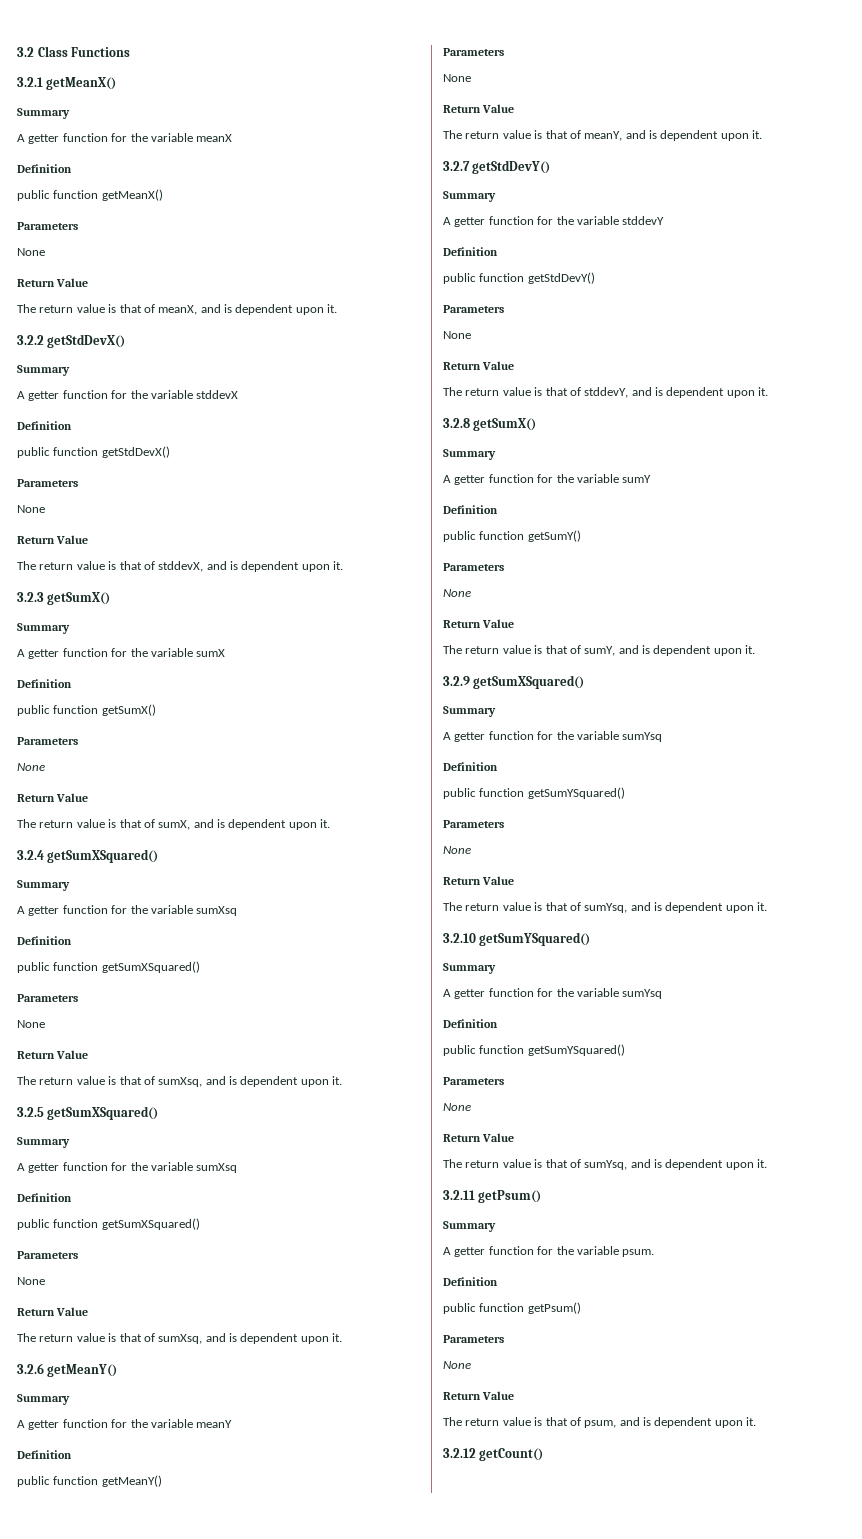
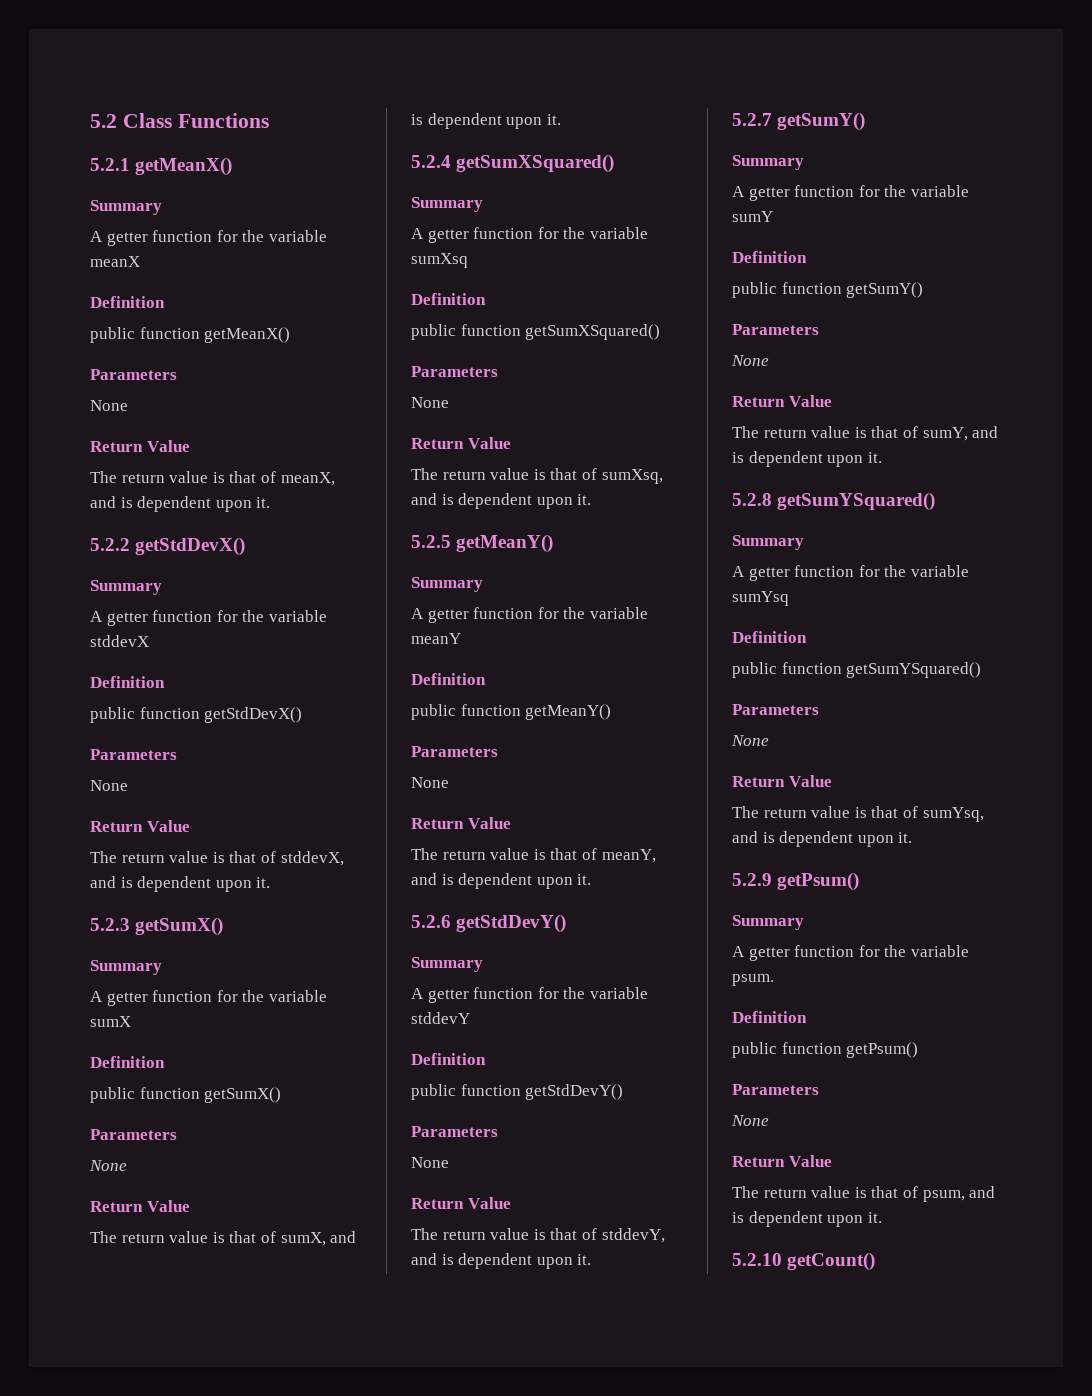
[17,47,34,57] 3.2 -> [90,114,117,128] 5.2
[17,77,43,87] 3.2.1 -> [90,158,130,171] 5.2.1
[17,335,44,345] 3.2.2 -> [90,538,130,551] 5.2.2
[17,592,44,602] 3.2.3 -> [90,918,130,931] 5.2.3
[17,850,44,860] 3.2.4 -> [411,155,451,168] 5.2.4
[17,1106,159,1120] [17,1137,70,1148] [17,1162,238,1173] [17,1193,72,1202] [17,1218,200,1230] [17,1251,78,1259] [17,1277,45,1285] [17,1307,89,1316] [17,1333,343,1344] [17,1363,44,1374] 3.2.5 getSumXSquared() // Summary // A getter function for the variable sumXsq // Definition // public function getSumXSquared() // Parameters // None // Return Value // The return value is that of sumXsq, and is dependent upon it. // 3.2.6 -> [411,535,451,548] 5.2.5
[443,161,470,171] 3.2.7 -> [411,915,451,928] 5.2.6
[443,418,537,431] 3.2.8 getSumX() -> [732,112,866,131] 5.2.7 getSumY()
[443,675,585,689] [443,706,496,717] [443,731,663,742] [443,762,498,771] [443,787,625,799] [443,820,504,828] [443,846,471,854] [443,876,515,885] [443,902,768,913] [443,933,476,943] 3.2.9 getSumXSquared() // Summary // A getter function for the variable sumYsq // Definition // public function getSumYSquared() // Parameters // None // Return Value // The return value is that of sumYsq, and is dependent upon it. // 3.2.10 -> [732,493,772,506] 5.2.8
[443,1190,475,1200] 3.2.11 -> [732,873,772,886] 5.2.9
[443,1448,476,1458] 3.2.12 -> [732,1253,782,1266] 5.2.10

